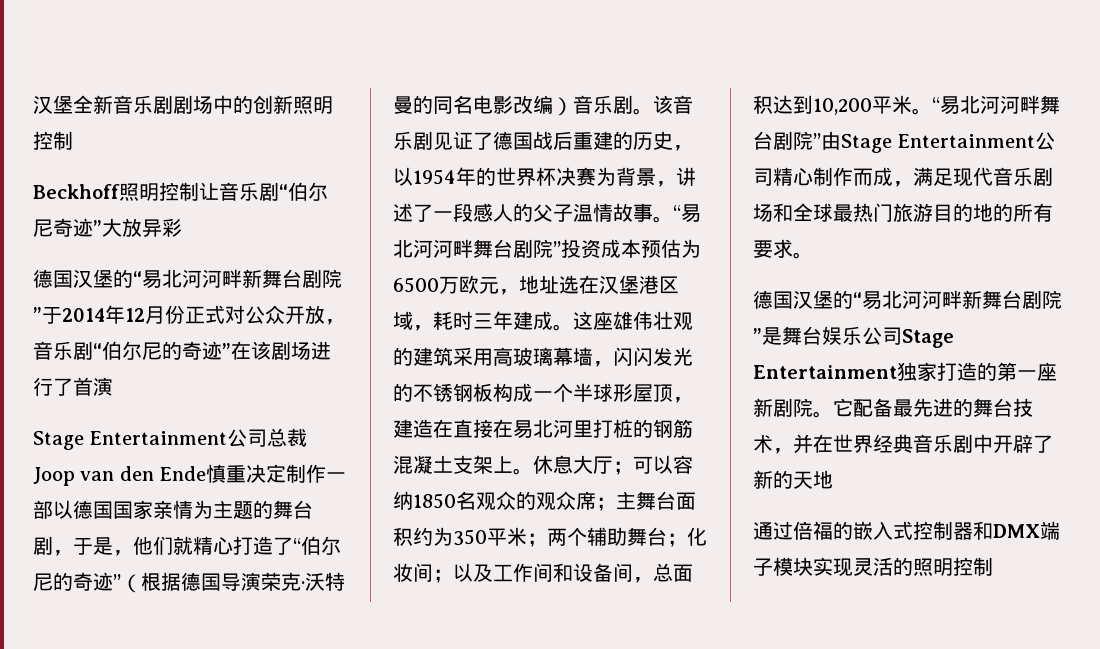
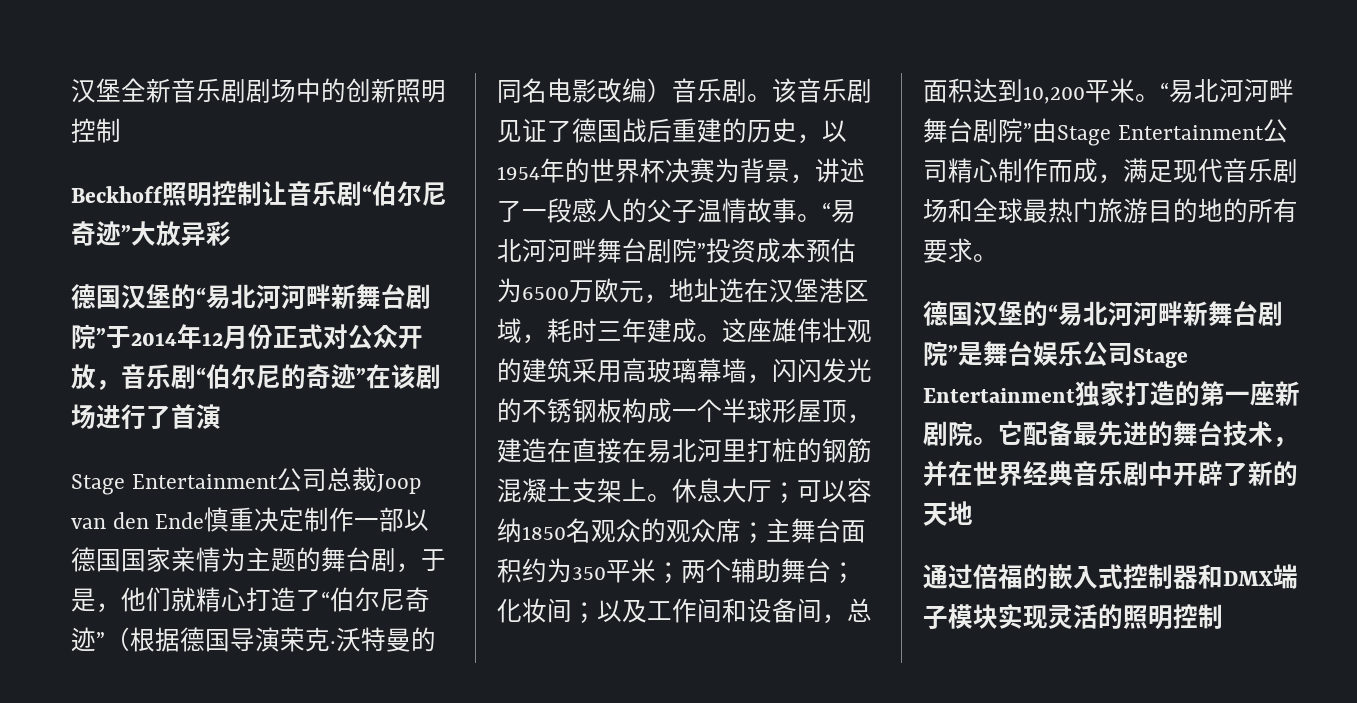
[53,572,73,591] 的 -> (405, 600) none

